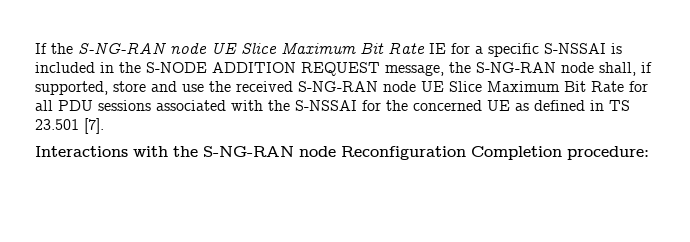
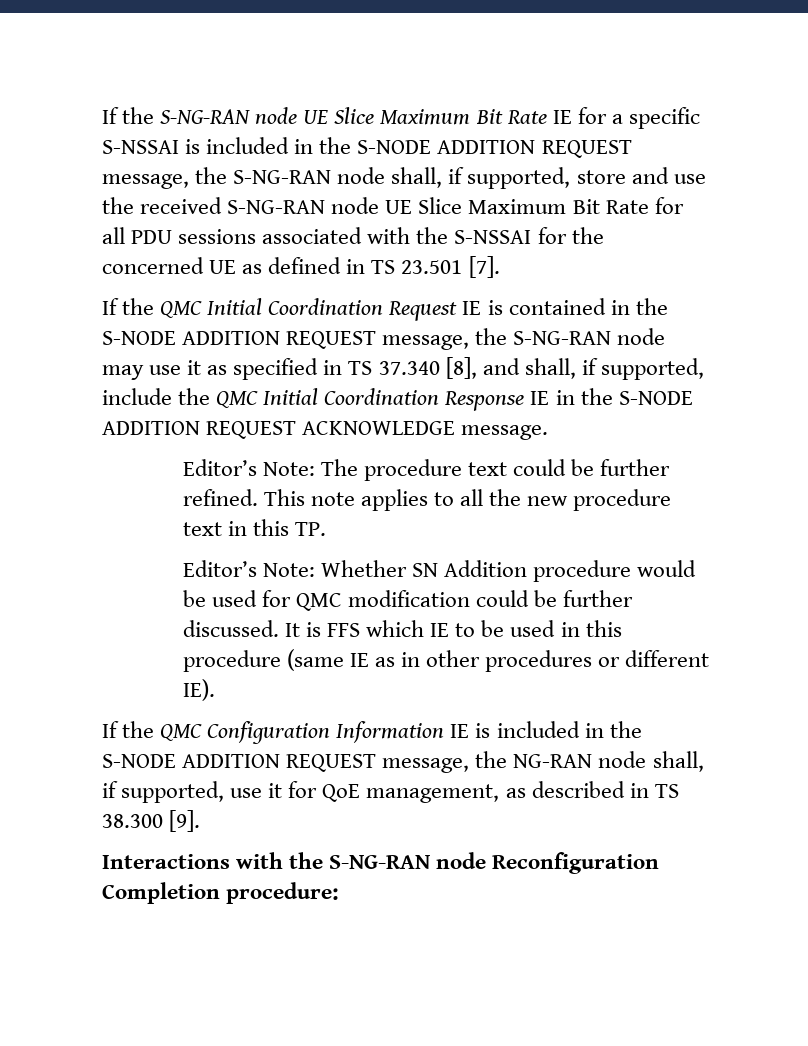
(104, 126) none -> [102,298,668,321] [102,328,666,350] [102,357,704,380] [102,388,693,411] [102,421,549,440] [182,459,671,481] [182,489,672,511] [182,519,327,536] [182,560,697,582] [182,590,634,611] [182,620,622,637] [182,649,710,672] [182,679,215,701] [102,721,642,744] [102,751,704,773] [102,781,679,803] [102,810,201,832] // If the QMC Initial Coordination Request IE is contained in the S-NODE ADDITION REQUEST message, the S-NG-RAN node may use it as specified in TS 37.340 [8], and shall, if supported, include the QMC Initial Coordination Response IE in the S-NODE ADDITION REQUEST ACKNOWLEDGE message. // Editor’s Note: The procedure text could be further refined. This note applies to all the new procedure text in this TP. // Editor’s Note: Whether SN Addition procedure would be used for QMC modification could be further discussed. It is FFS which IE to be used in this procedure (same IE as in other procedures or different IE). // If the QMC Configuration Information IE is included in the S-NODE ADDITION REQUEST message, the NG-RAN node shall, if supported, use it for QoE management, as described in TS 38.300 [9].

